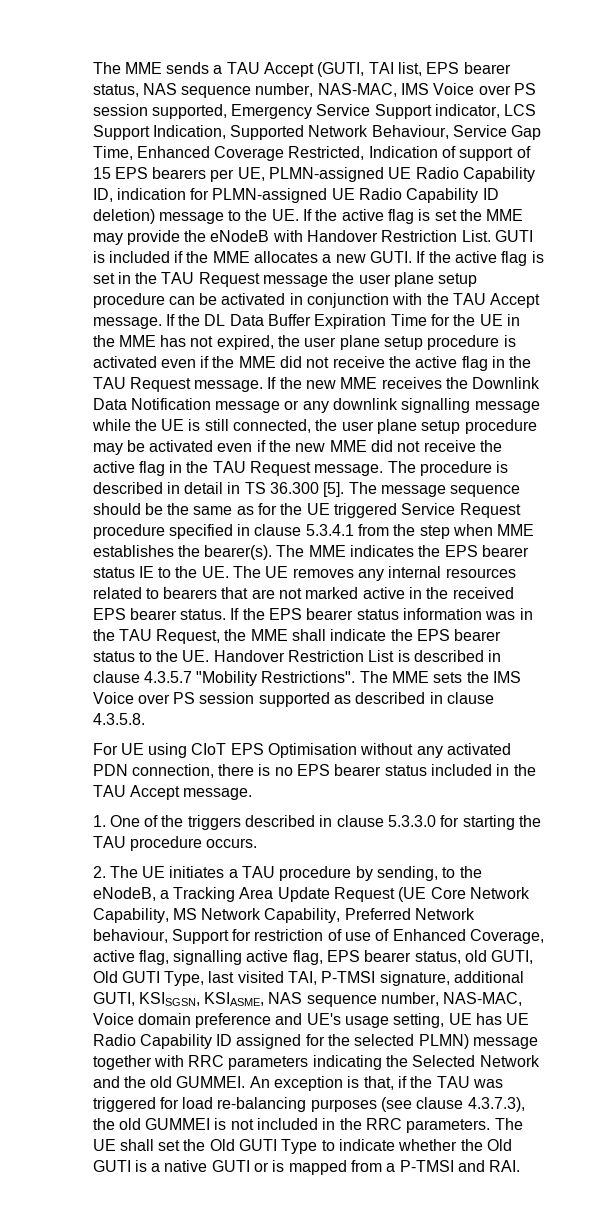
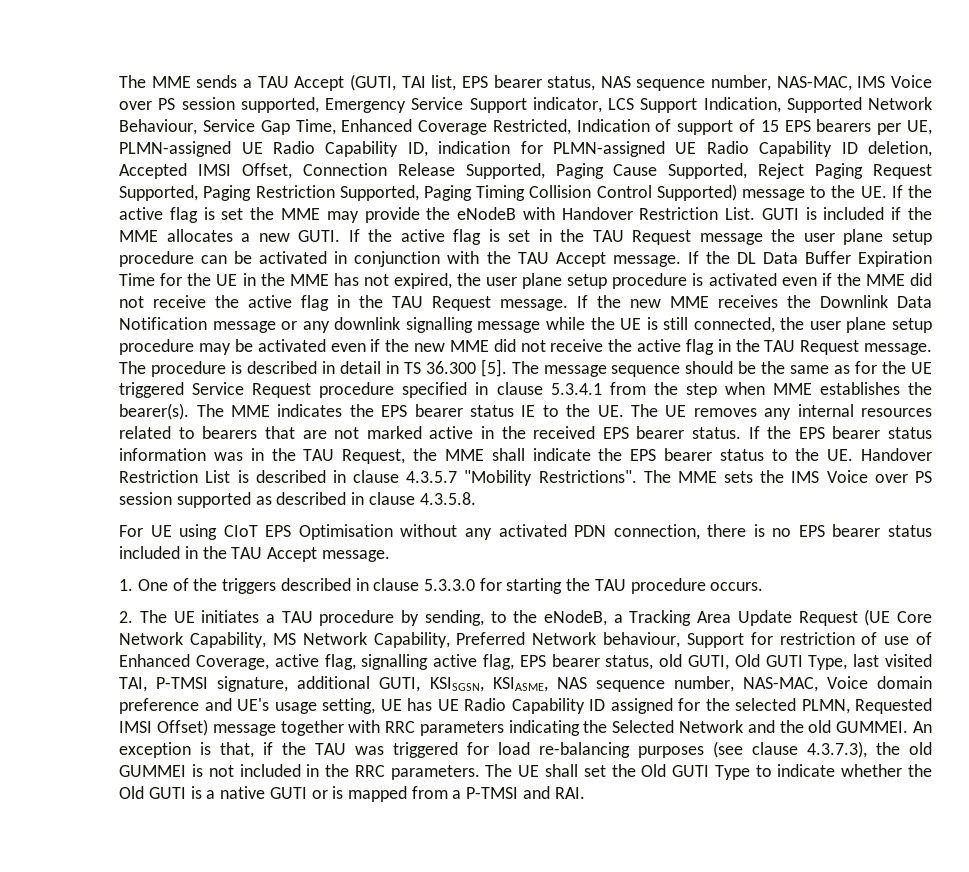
[92,209,155,224] deletion) -> [867,141,932,157] [119,163,933,179] [119,184,737,201] deletion, Accepted IMSI Offset, Connection Release Supported, Paging Cause Supported, Reject Paging Request Supported, Paging Restriction Supported, Paging Timing Collision Control Supported)
[418,1034,469,1049] PLMN) -> [801,698,932,714] [119,719,208,736] PLMN, Requested IMSI Offset)

